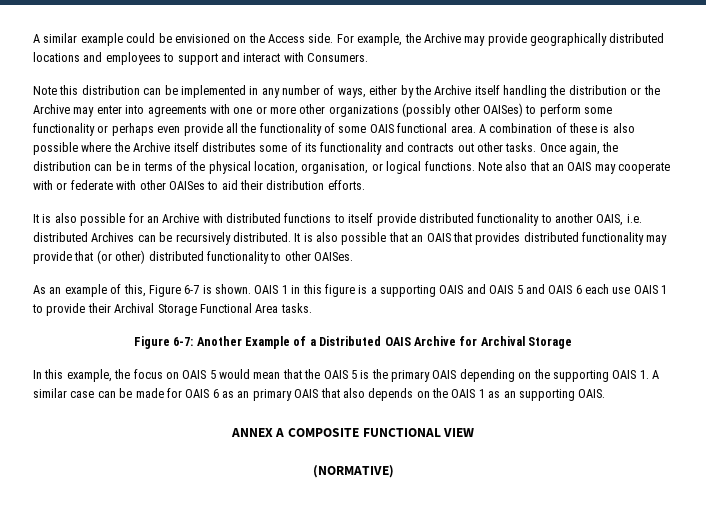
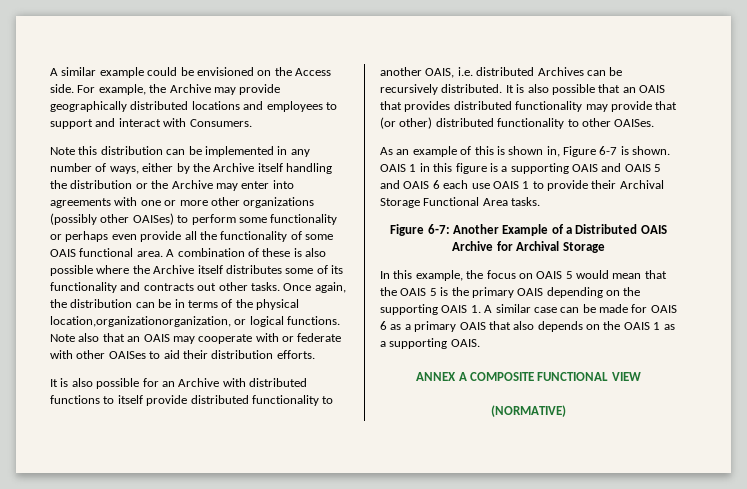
[254,161,369,174] location, organisation, -> [50,316,231,327] location,organizationorganization,
[123,284,146,297] this, -> [474,146,560,157] this is shown in,
[237,391,250,398] an -> [404,324,411,330] a
[503,391,516,398] an -> [380,341,386,347] a

